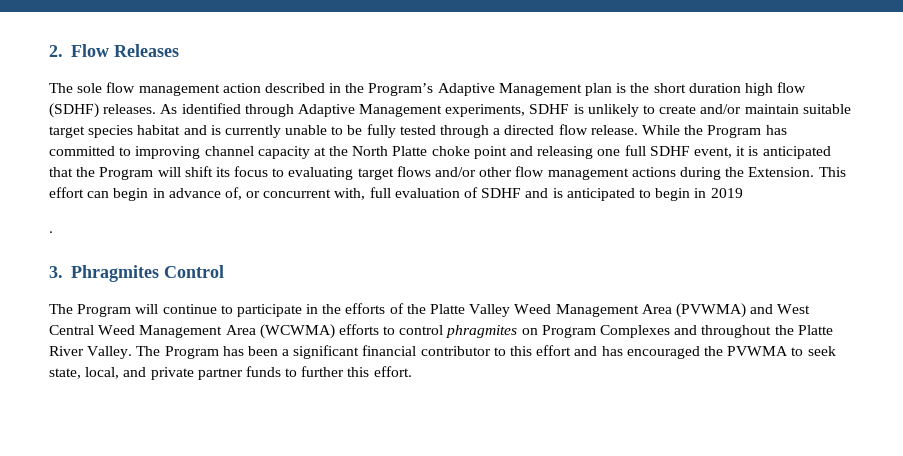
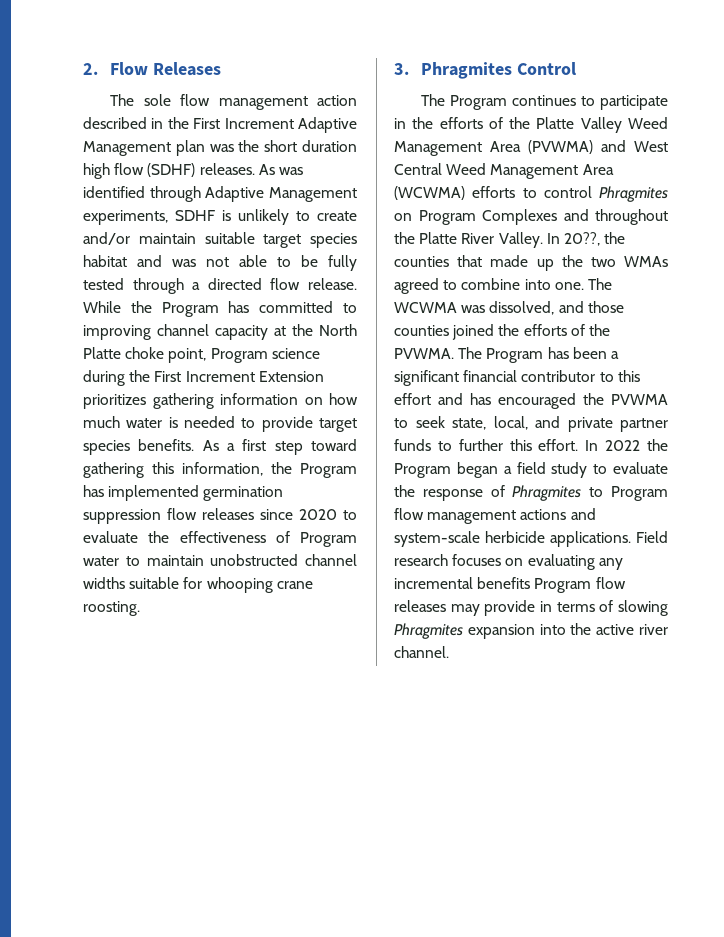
[368,83,434,96] Program’s -> [193,118,294,129] First Increment
[616,83,627,93] is -> [209,144,234,152] was
(178, 109) none -> [278,167,303,175] was
[210,125,328,138] is currently unable -> [172,255,267,267] was not able
[473,145,831,159] [49,166,846,180] [49,187,743,201] [49,231,53,233] point and releasing one full SDHF event, it is anticipated that the Program will shift its focus to evaluating target flows and/or other flow management actions during the Extension. This effort can begin in advance of, or concurrent with, full evaluation of SDHF and is anticipated to begin in 2019 // . -> [168,348,320,363] [83,370,324,386] [83,393,358,409] [83,416,357,432] [83,439,357,455] [83,462,357,478] [83,485,284,501] [83,508,357,524] [83,531,357,547] [83,554,357,566] [83,577,313,593] [83,601,140,616] point, Program science during the First Increment Extension prioritizes gathering information on how much water is needed to provide target species benefits. As a first step toward gathering this information, the Program has implemented germination suppression flow releases since 2020 to evaluate the effectiveness of Program water to maintain unobstructed channel widths suitable for whooping crane roosting.
[135,304,217,314] will continue -> [512,95,577,106] continues
[446,325,518,338] phragmites -> [599,186,668,202] Phragmites
(133, 352) none -> [546,232,626,246] [394,255,668,271] [394,278,612,294] [394,301,624,315] [394,324,610,340] [394,348,454,359] In 20??, the counties that made up the two WMAs agreed to combine into one. The WCWMA was dissolved, and those counties joined the efforts of the PVWMA.
(412, 371) none -> [585,439,668,451] [394,462,668,478] [394,485,668,501] [394,508,596,524] [394,531,668,547] [394,554,623,570] [394,577,626,593] [394,600,668,616] [394,623,668,639] [394,646,449,658] In 2022 the Program began a field study to evaluate the response of Phragmites to Program flow management actions and system-scale herbicide applications. Field research focuses on evaluating any incremental benefits Program flow releases may provide in terms of slowing Phragmites expansion into the active river channel.

